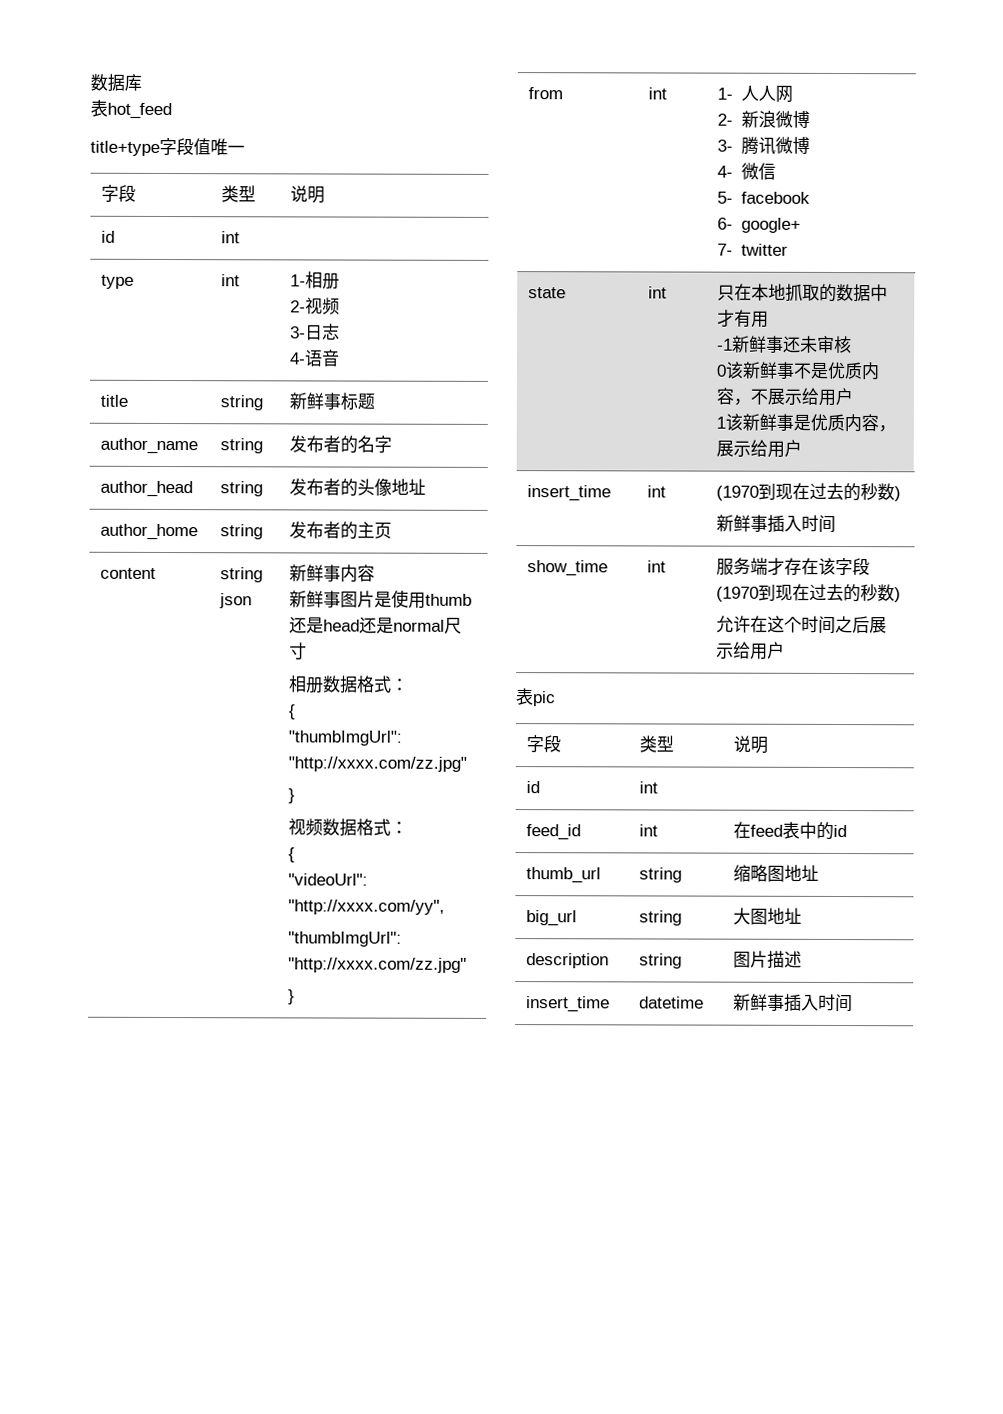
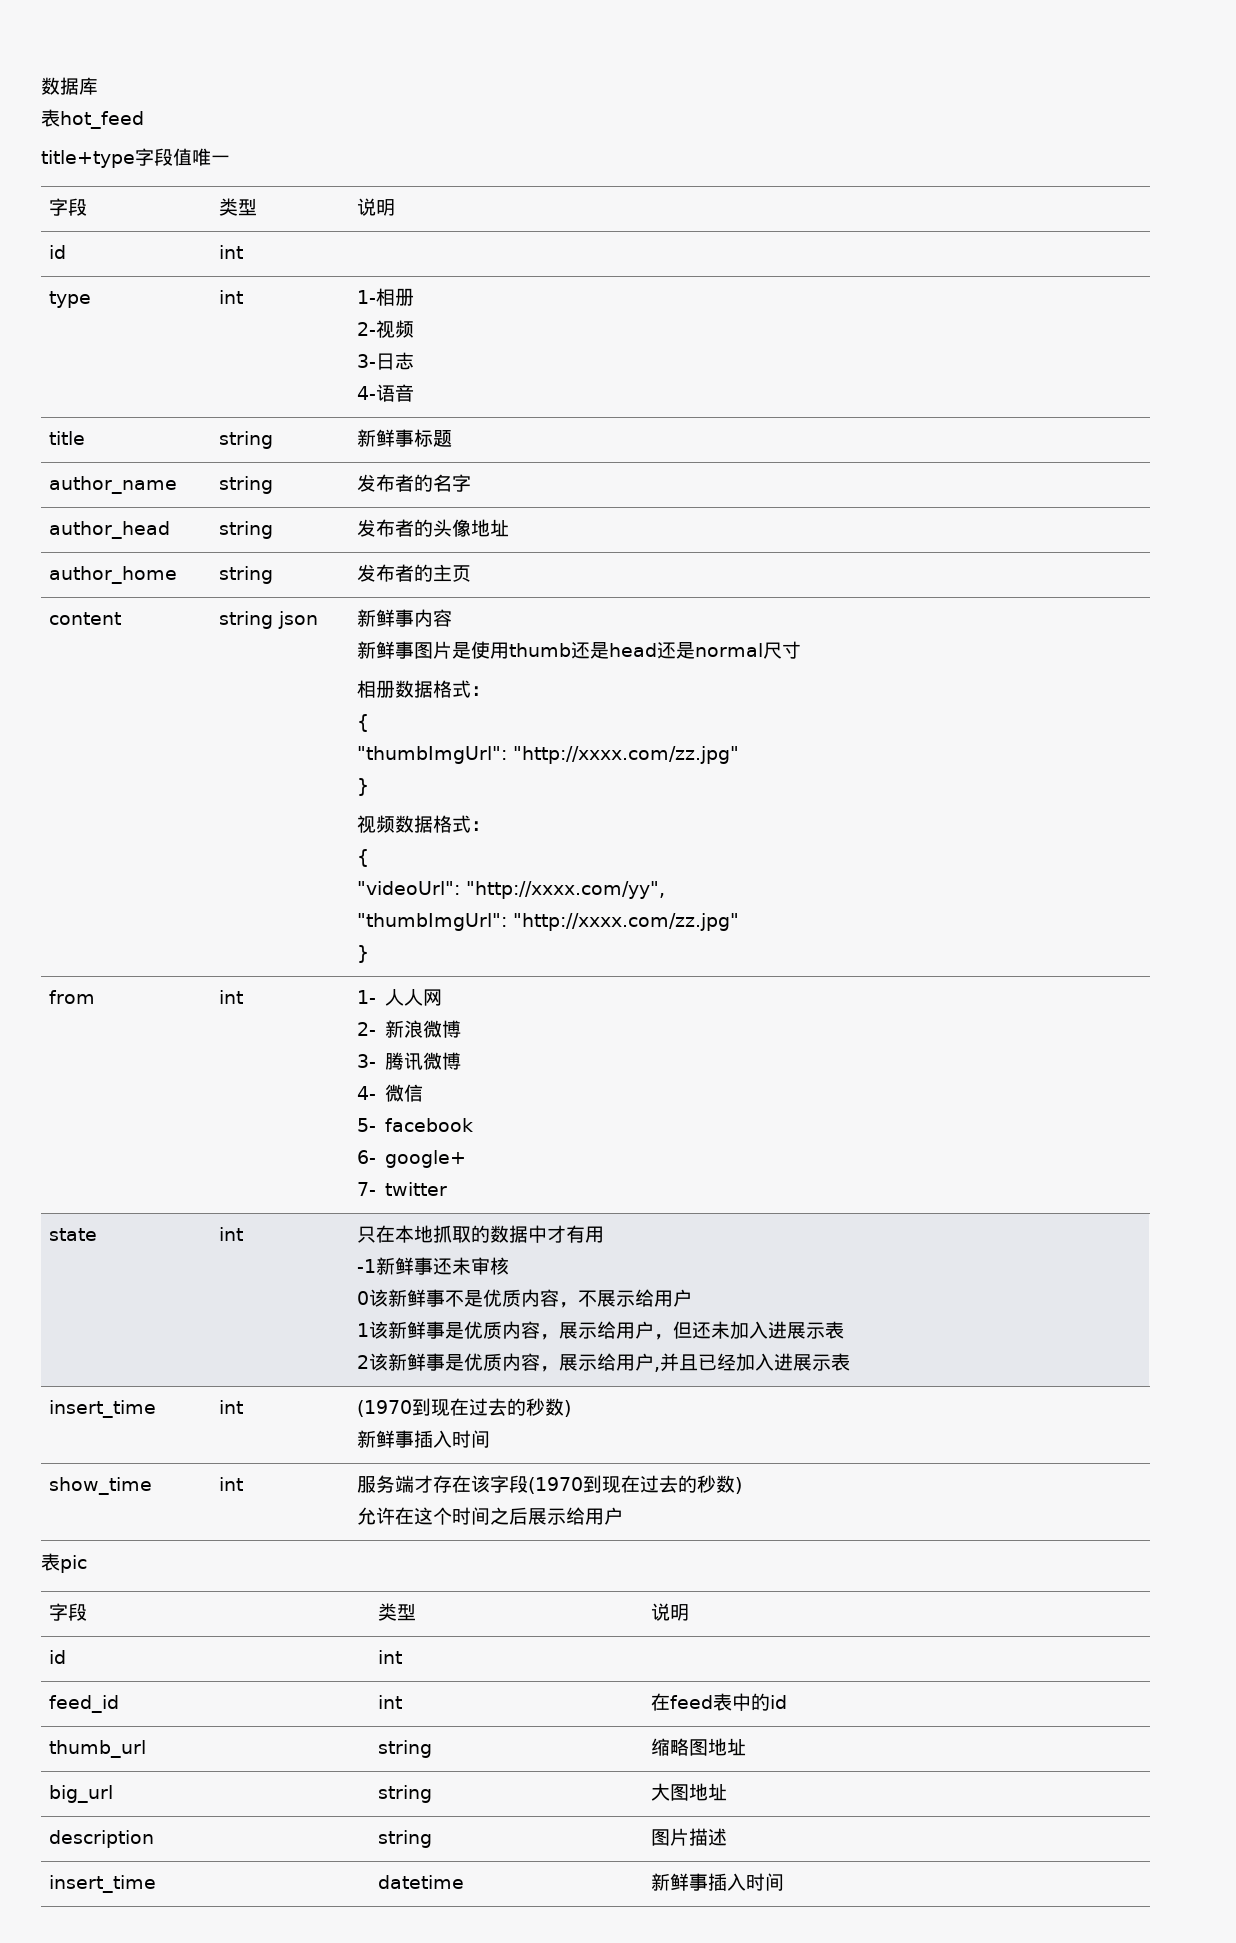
(803, 448) none -> [653,1321,844,1340] [356,1353,850,1372] ，但还未加入进展示表 // 2该新鲜事是优质内容，展示给用户,并且已经加入进展示表

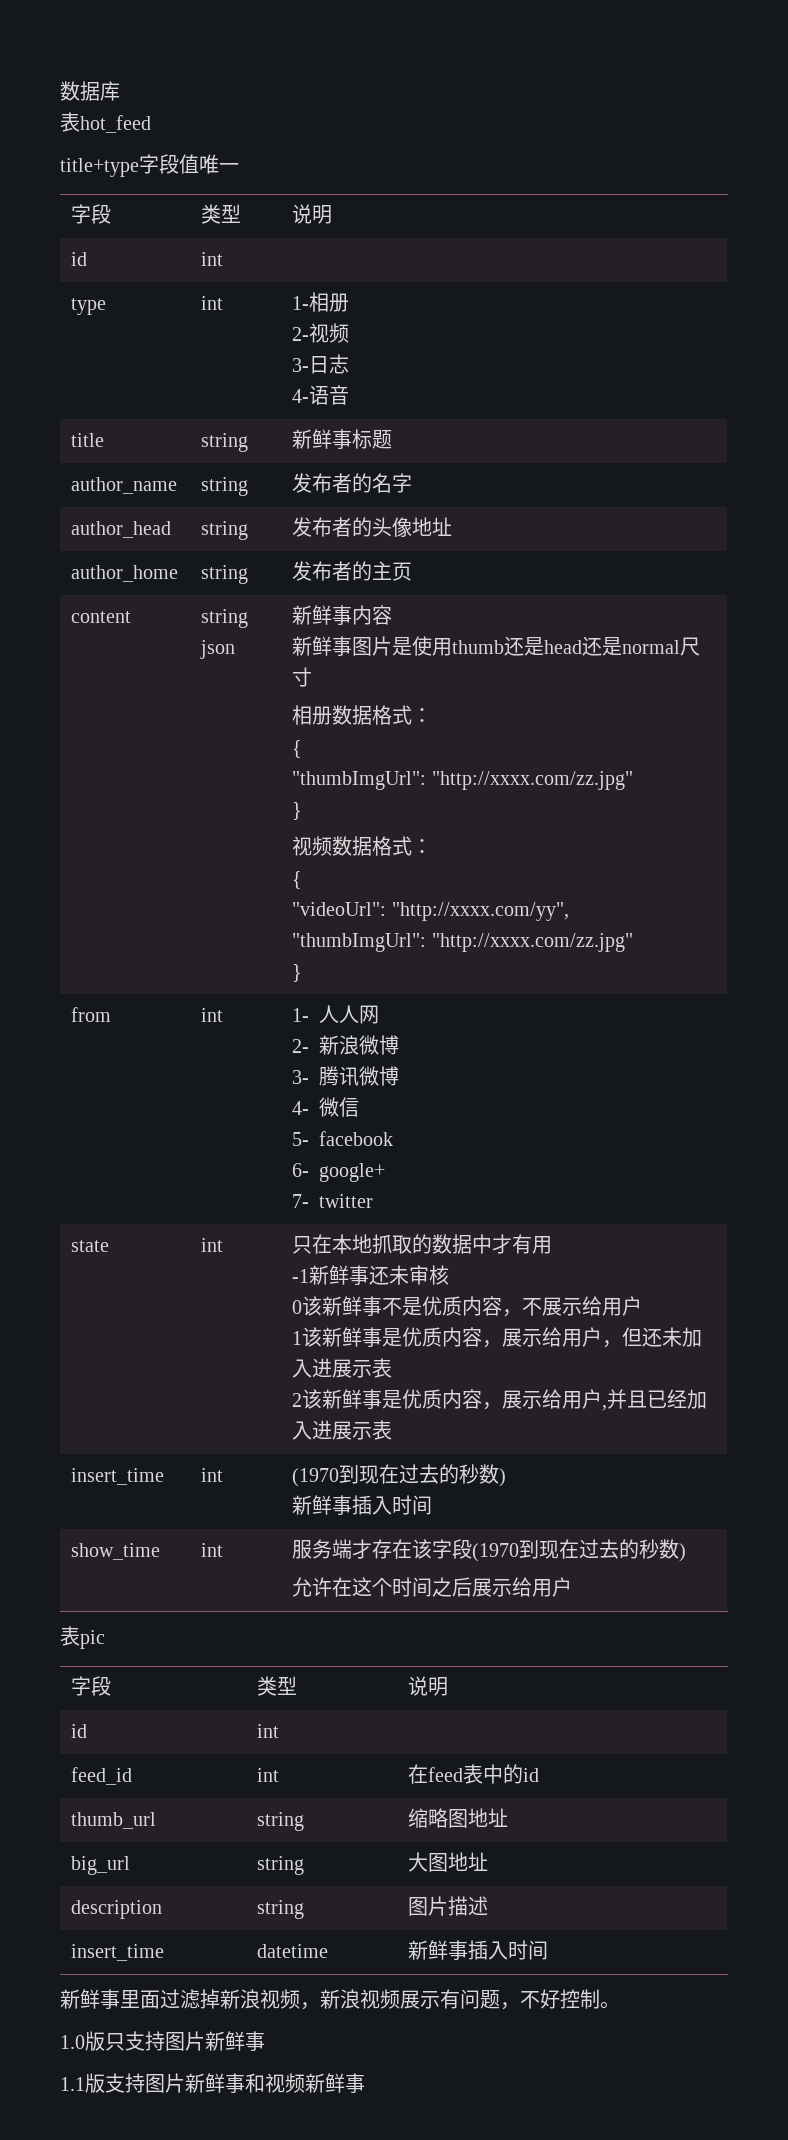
(784, 1882) none -> [60,1989,620,2010] [60,2031,265,2051] [60,2073,365,2093] // 新鲜事里面过滤掉新浪视频，新浪视频展示有问题，不好控制。 // 1.0版只支持图片新鲜事 // 1.1版支持图片新鲜事和视频新鲜事

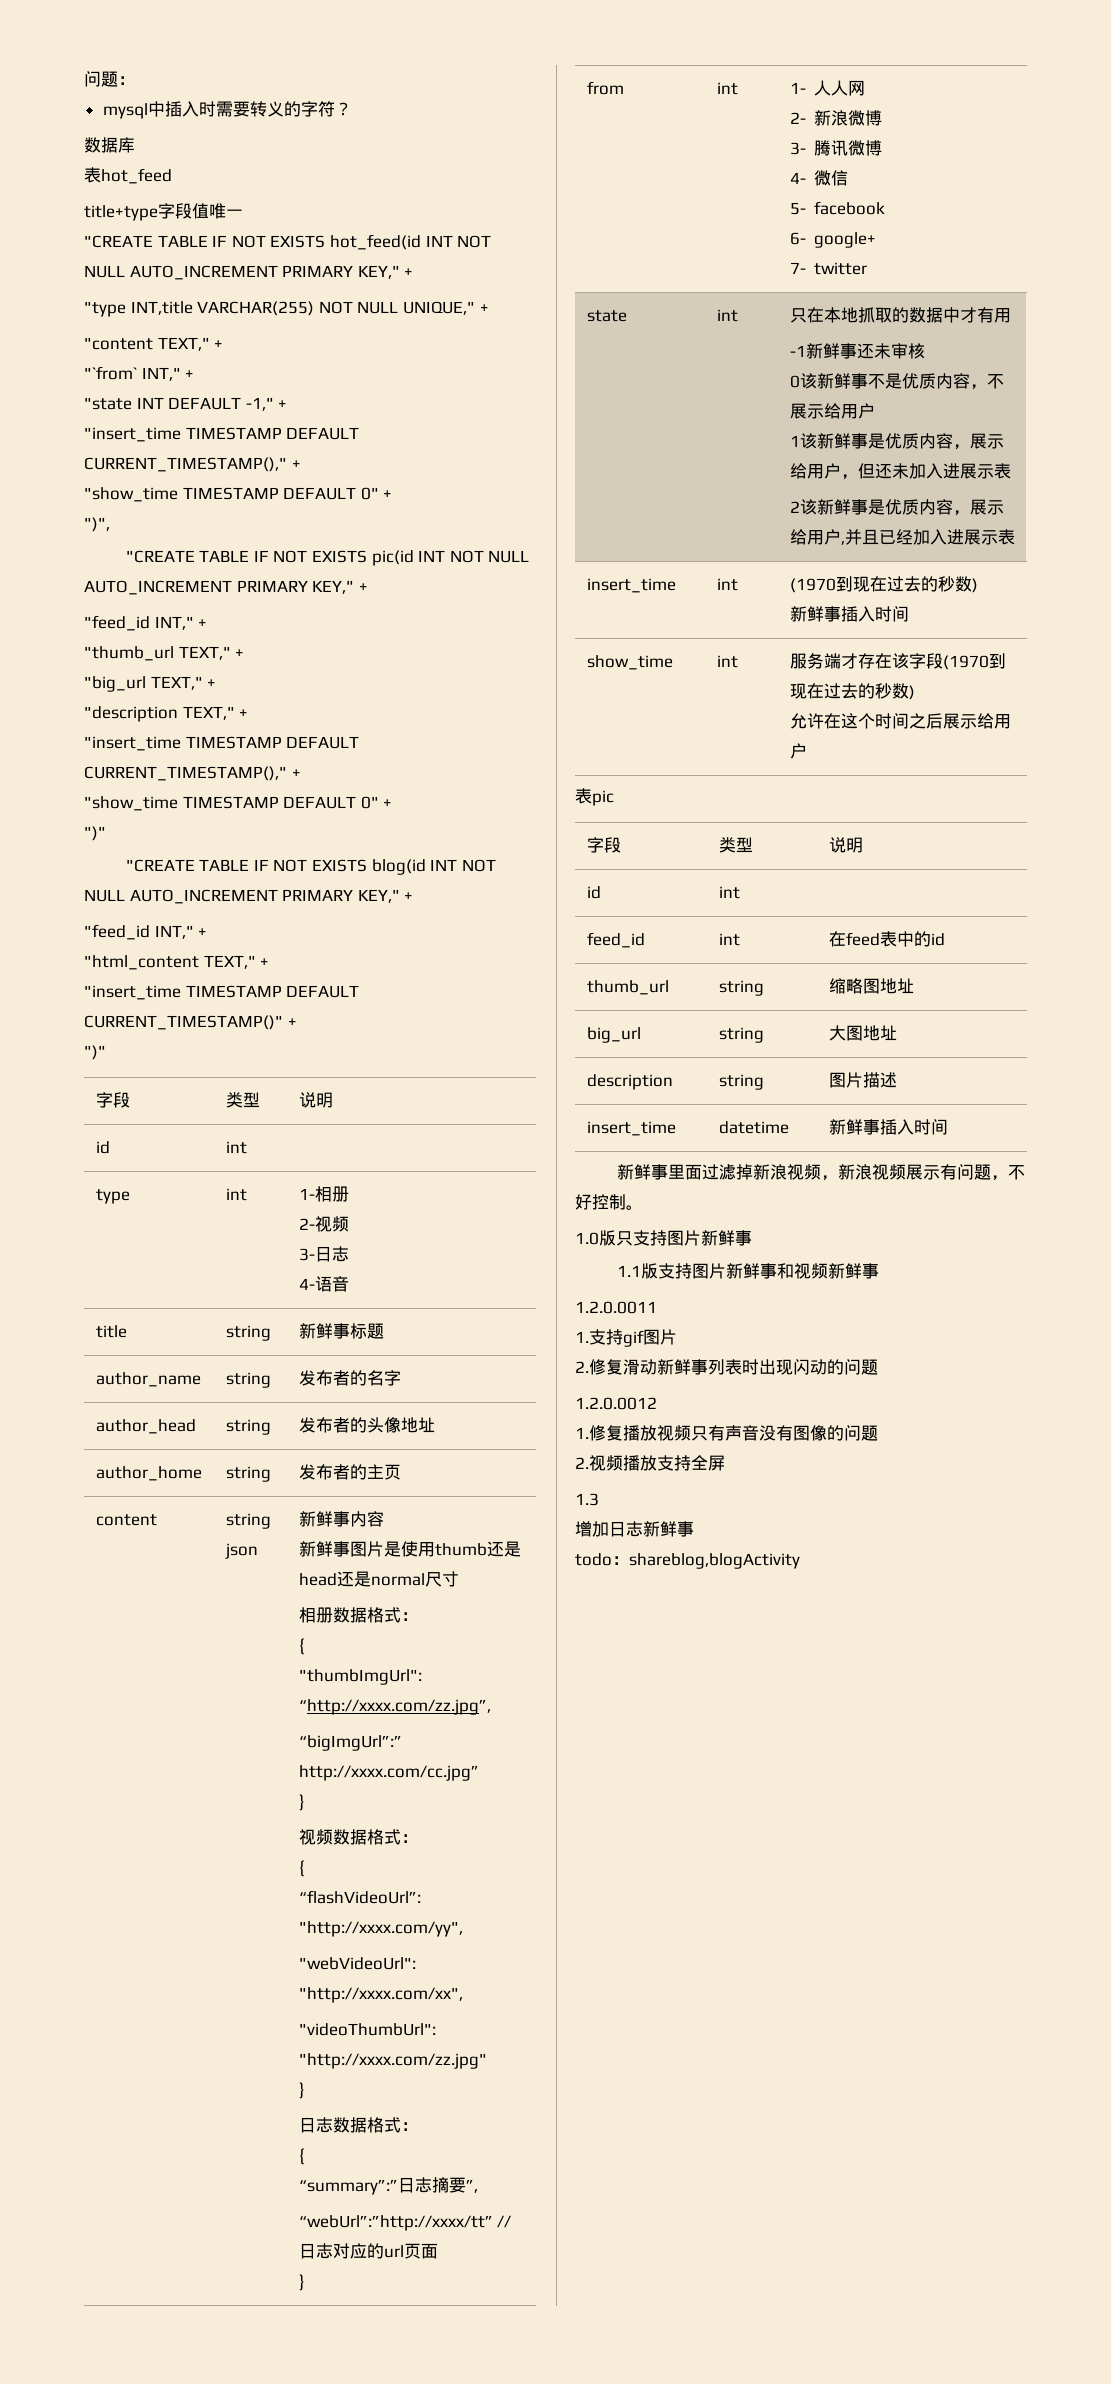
(60, 91) none -> [84,71,135,87] [102,101,352,119] 问题： // mysql中插入时需要转义的字符？ //
(239, 167) none -> [84,234,492,250] [84,265,414,280] [84,301,489,317] [84,337,224,351] [84,366,195,381] [84,397,288,411] [84,427,360,442] [84,457,301,472] [84,487,393,502] [84,517,110,532] [125,550,530,566] [84,580,368,595] [84,615,208,631] [84,646,245,661] [84,676,217,692] [84,706,249,722] [84,736,360,751] [84,766,301,781] [84,796,393,811] [84,826,106,841] [125,859,496,875] [84,889,414,904] [84,924,208,940] [84,955,270,970] [84,985,360,1000] [84,1015,297,1030] [84,1045,106,1060] // "CREATE TABLE IF NOT EXISTS hot_feed(id INT NOT NULL AUTO_INCREMENT PRIMARY KEY," + // "type INT,title VARCHAR(255) NOT NULL UNIQUE," + // "content TEXT," + // "`from` INT," + // "state INT DEFAULT -1," + // "insert_time TIMESTAMP DEFAULT CURRENT_TIMESTAMP()," + // "show_time TIMESTAMP DEFAULT 0" + // ")", // "CREATE TABLE IF NOT EXISTS pic(id INT NOT NULL AUTO_INCREMENT PRIMARY KEY," + // "feed_id INT," + // "thumb_url TEXT," + // "big_url TEXT," + // "description TEXT," + // "insert_time TIMESTAMP DEFAULT CURRENT_TIMESTAMP()," + // "show_time TIMESTAMP DEFAULT 0" + // ")" // "CREATE TABLE IF NOT EXISTS blog(id INT NOT NULL AUTO_INCREMENT PRIMARY KEY," + // "feed_id INT," + // "html_content TEXT," + // "insert_time TIMESTAMP DEFAULT CURRENT_TIMESTAMP()" + // ")"
[431,771,633,790] "http://xxxx.com/zz.jpg" -> [298,1699,491,1715] [298,1735,402,1751] [298,1765,479,1781] “http://xxxx.com/zz.jpg”, // “bigImgUrl”:” http://xxxx.com/cc.jpg”
[292,902,387,916] "videoUrl": -> [298,1890,421,1904] “flashVideoUrl”:
[292,933,633,952] [292,964,303,982] "thumbImgUrl": "http://xxxx.com/zz.jpg" // } -> [298,1957,416,1970] [298,1987,463,2003] [298,2023,436,2036] [298,2053,487,2069] [298,2082,305,2099] [298,2117,418,2133] [298,2148,305,2165] [298,2177,478,2195] [298,2215,512,2231] [298,2243,438,2259] [298,2274,305,2291] "webVideoUrl": "http://xxxx.com/xx", // "videoThumbUrl": "http://xxxx.com/zz.jpg" // } // 日志数据格式： // { // “summary”:”日志摘要”, // “webUrl”:”http://xxxx/tt” // 日志对应的url页面 // }
(365, 2083) none -> [575,1301,657,1314] [575,1329,677,1347] [575,1359,878,1375] [575,1397,657,1410] [575,1425,878,1441] [575,1455,725,1471] [575,1493,599,1506] [575,1521,694,1537] [575,1553,800,1569] // 1.2.0.0011 // 1.支持gif图片 // 2.修复滑动新鲜事列表时出现闪动的问题 // 1.2.0.0012 // 1.修复播放视频只有声音没有图像的问题 // 2.视频播放支持全屏 // 1.3 // 增加日志新鲜事 // todo：shareblog,blogActivity

